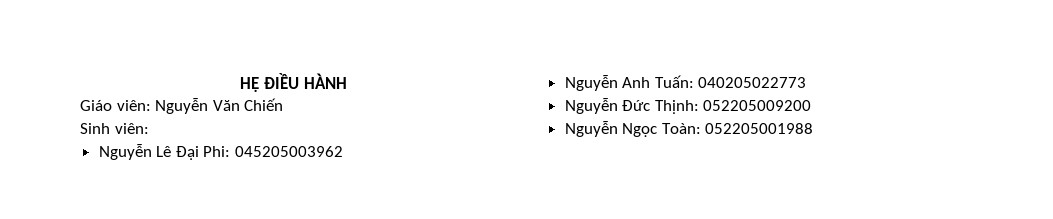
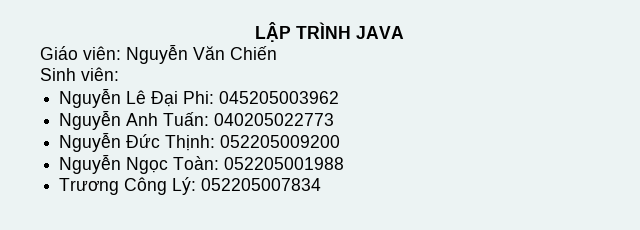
[240,73,347,92] HỆ ĐIỀU HÀNH -> [254,22,404,42] LẬP TRÌNH JAVA
(814, 128) none -> [59,177,322,195] // Trương Công Lý: 052205007834

